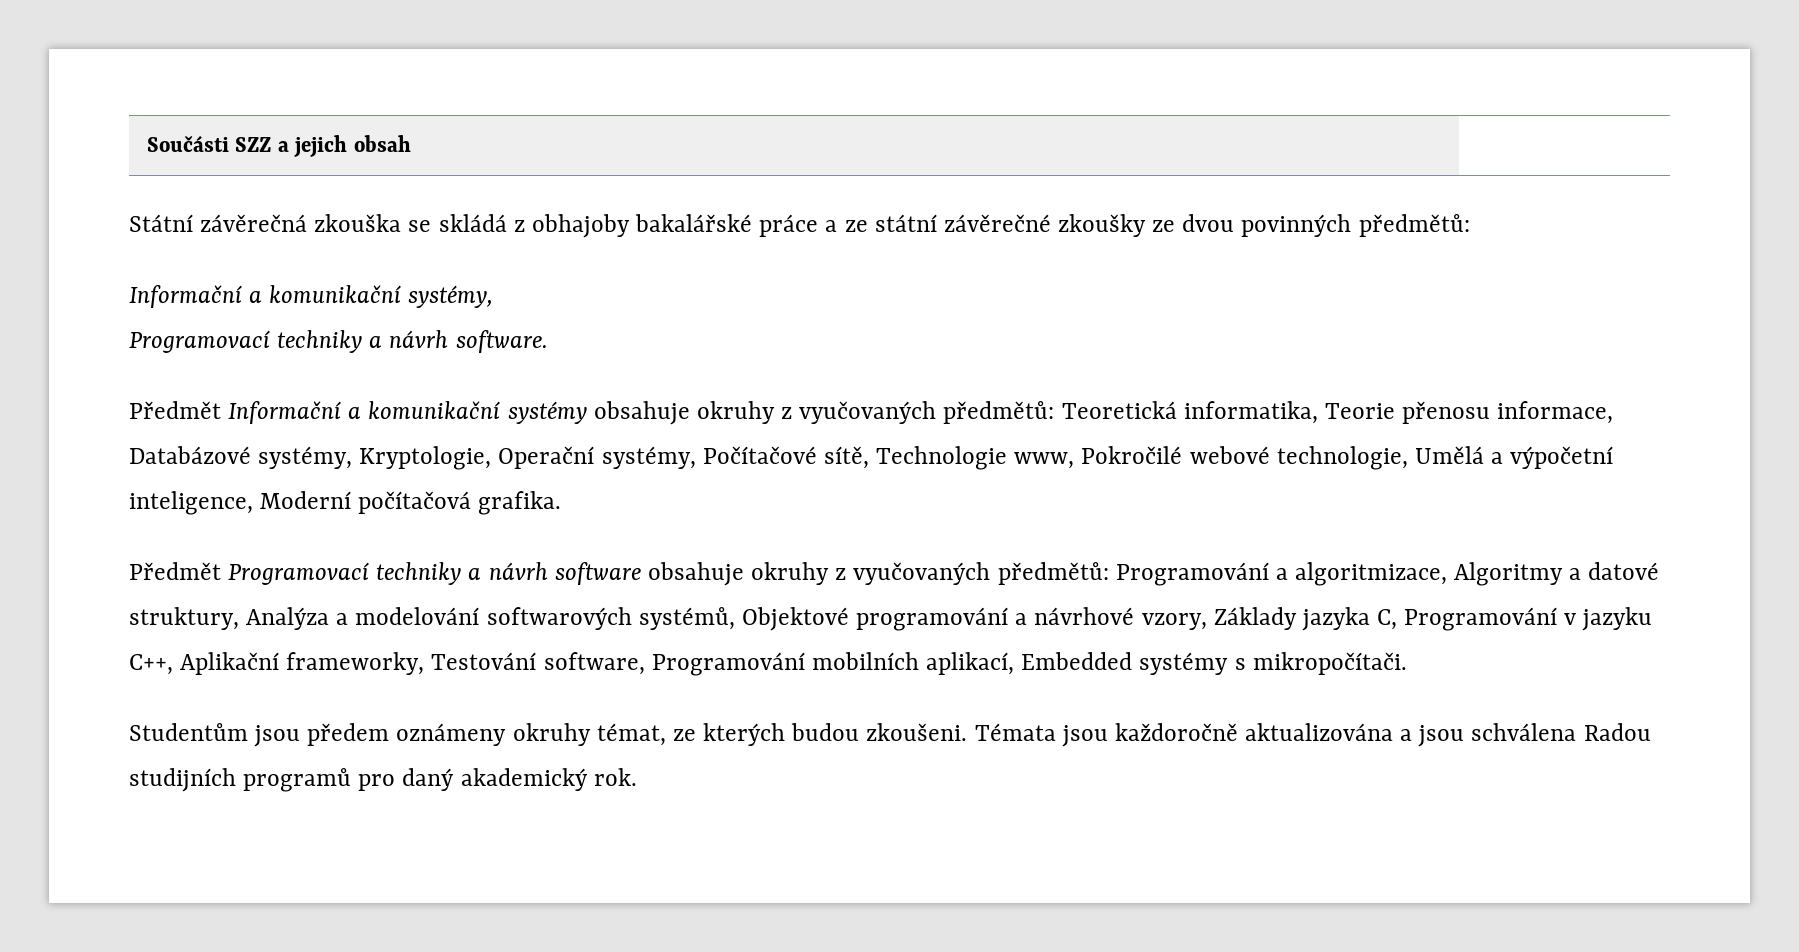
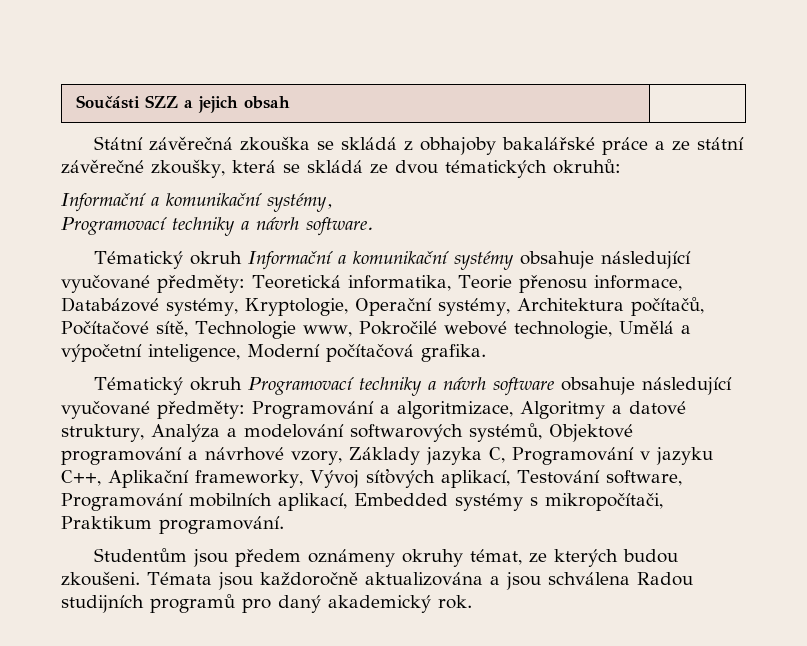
[1058,214,1470,237] zkoušky ze dvou povinných předmětů: -> [151,159,621,178] zkoušky, která se skládá ze dvou tématických okruhů:
[129,401,221,419] Předmět -> [93,251,242,269] Tématický okruh
[696,401,1055,424] okruhy z vyučovaných předmětů: -> [600,251,691,269] [61,274,245,293] následující vyučované předměty:
(696, 457) none -> [516,297,704,316] Architektura počítačů,
[129,562,221,580] Předmět -> [93,377,242,395] Tématický okruh
[751,562,1109,585] okruhy z vyučovaných předmětů: -> [641,377,732,395] [61,400,245,419] následující vyučované předměty:
(425, 663) none -> [309,469,510,488] Vývoj síťových aplikací,
[1252,652,1407,675] mikropočítači. -> [545,493,663,511] [61,516,284,534] mikropočítači, Praktikum programování.

